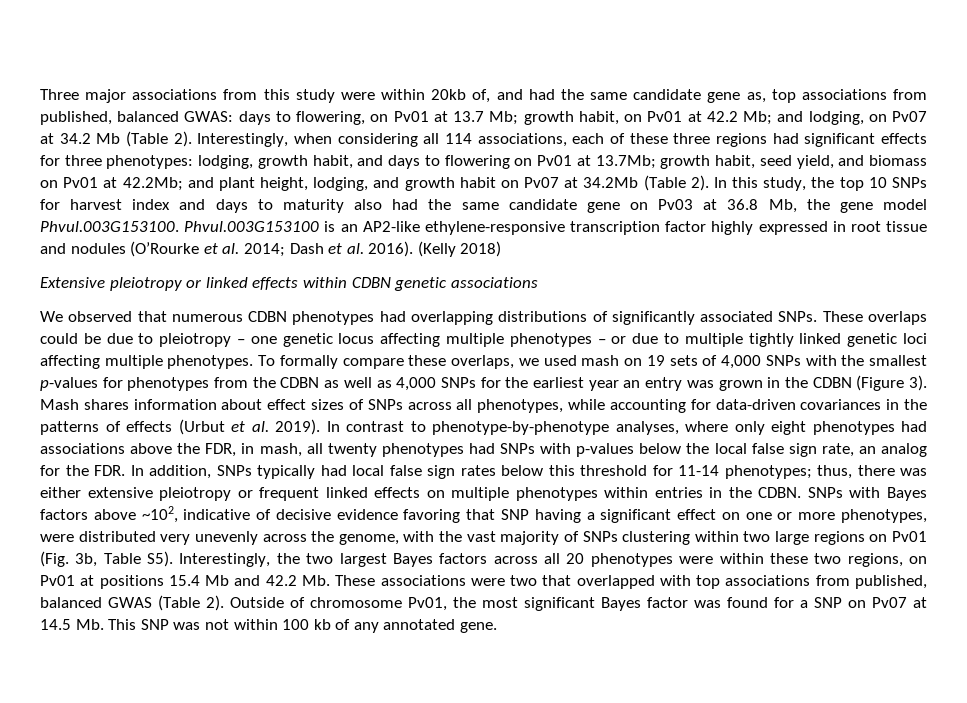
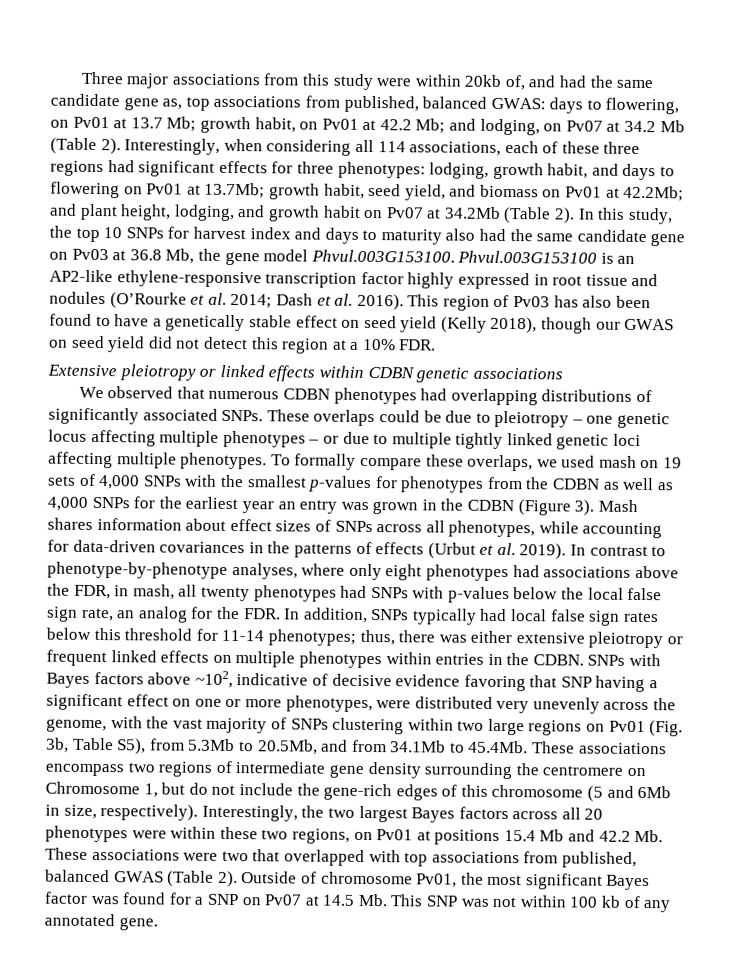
[417,241,502,257] (Kelly 2018) -> [407,294,651,311] [49,313,675,334] [49,335,437,354] This region of Pv03 has also been found to have a genetically stable effect on seed yield (Kelly 2018), though our GWAS on seed yield did not detect this region at a 10% FDR.
[147,551,174,567] S5). -> [117,738,667,755] [45,760,646,780] [45,781,672,802] [45,804,199,821] S5), from 5.3Mb to 20.5Mb, and from 34.1Mb to 45.4Mb. These associations encompass two regions of intermediate gene density surrounding the centromere on Chromosome 1, but do not include the gene-rich edges of this chromosome (5 and 6Mb in size, respectively).

